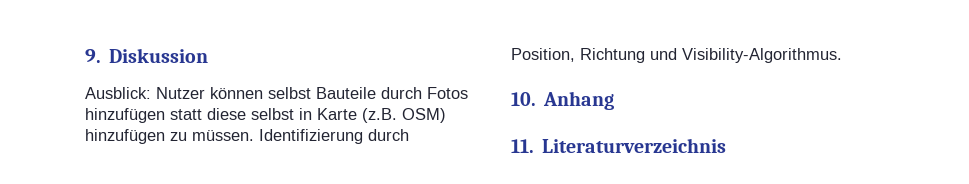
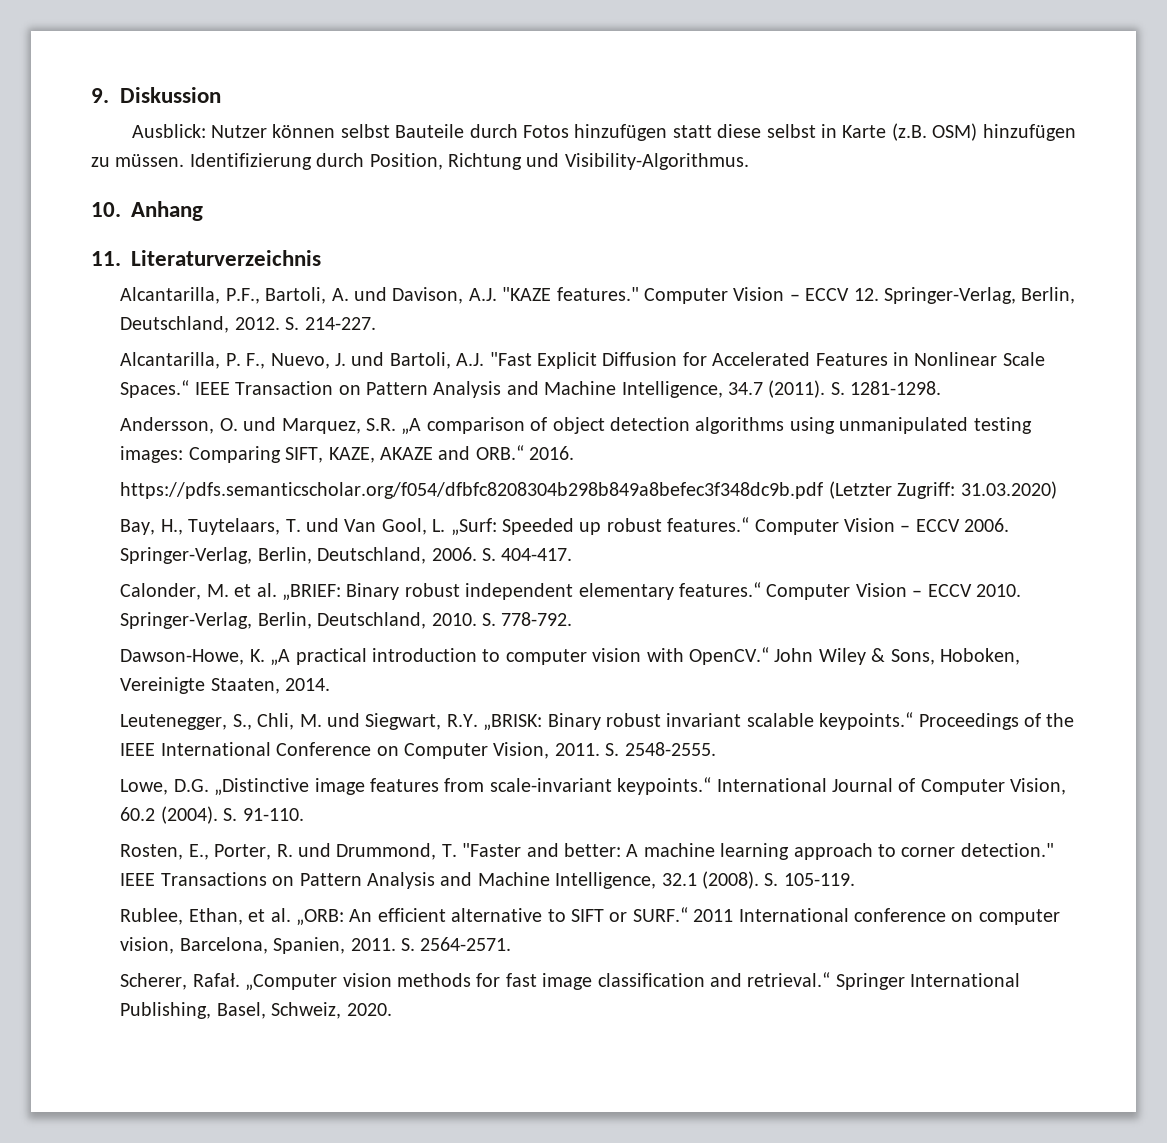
(727, 145) none -> [120,287,1076,304] [120,316,376,333] [120,352,1045,369] [120,380,942,398] [120,417,1032,435] [120,445,575,463] [120,481,1057,499] [120,517,1010,536] [120,547,573,564] [120,582,1021,601] [120,612,573,629] [120,647,1020,666] [120,677,331,694] [120,712,1075,731] [120,742,716,759] [120,777,1067,796] [120,806,304,824] [120,843,1054,860] [120,871,855,889] [120,907,1060,926] [120,937,512,954] [120,972,1021,991] [120,1002,392,1019] // Alcantarilla, P.F., Bartoli, A. und Davison, A.J. "KAZE features." Computer Vision – ECCV 12. Springer-Verlag, Berlin, Deutschland, 2012. S. 214-227. // Alcantarilla, P. F., Nuevo, J. und Bartoli, A.J. "Fast Explicit Diffusion for Accelerated Features in Nonlinear Scale Spaces.“ IEEE Transaction on Pattern Analysis and Machine Intelligence, 34.7 (2011). S. 1281-1298. // Andersson, O. und Marquez, S.R. „A comparison of object detection algorithms using unmanipulated testing images: Comparing SIFT, KAZE, AKAZE and ORB.“ 2016. // https://pdfs.semanticscholar.org/f054/dfbfc8208304b298b849a8befec3f348dc9b.pdf (Letzter Zugriff: 31.03.2020) // Bay, H., Tuytelaars, T. und Van Gool, L. „Surf: Speeded up robust features.“ Computer Vision – ECCV 2006. Springer-Verlag, Berlin, Deutschland, 2006. S. 404-417. // Calonder, M. et al. „BRIEF: Binary robust independent elementary features.“ Computer Vision – ECCV 2010. Springer-Verlag, Berlin, Deutschland, 2010. S. 778-792. // Dawson-Howe, K. „A practical introduction to computer vision with OpenCV.“ John Wiley & Sons, Hoboken, Vereinigte Staaten, 2014. // Leutenegger, S., Chli, M. und Siegwart, R.Y. „BRISK: Binary robust invariant scalable keypoints.“ Proceedings of the IEEE International Conference on Computer Vision, 2011. S. 2548-2555. // Lowe, D.G. „Distinctive image features from scale-invariant keypoints.“ International Journal of Computer Vision, 60.2 (2004). S. 91-110. // Rosten, E., Porter, R. und Drummond, T. "Faster and better: A machine learning approach to corner detection." IEEE Transactions on Pattern Analysis and Machine Intelligence, 32.1 (2008). S. 105-119. // Rublee, Ethan, et al. „ORB: An efficient alternative to SIFT or SURF.“ 2011 International conference on computer vision, Barcelona, Spanien, 2011. S. 2564-2571. // Scherer, Rafał. „Computer vision methods for fast image classification and retrieval.“ Springer International Publishing, Basel, Schweiz, 2020.

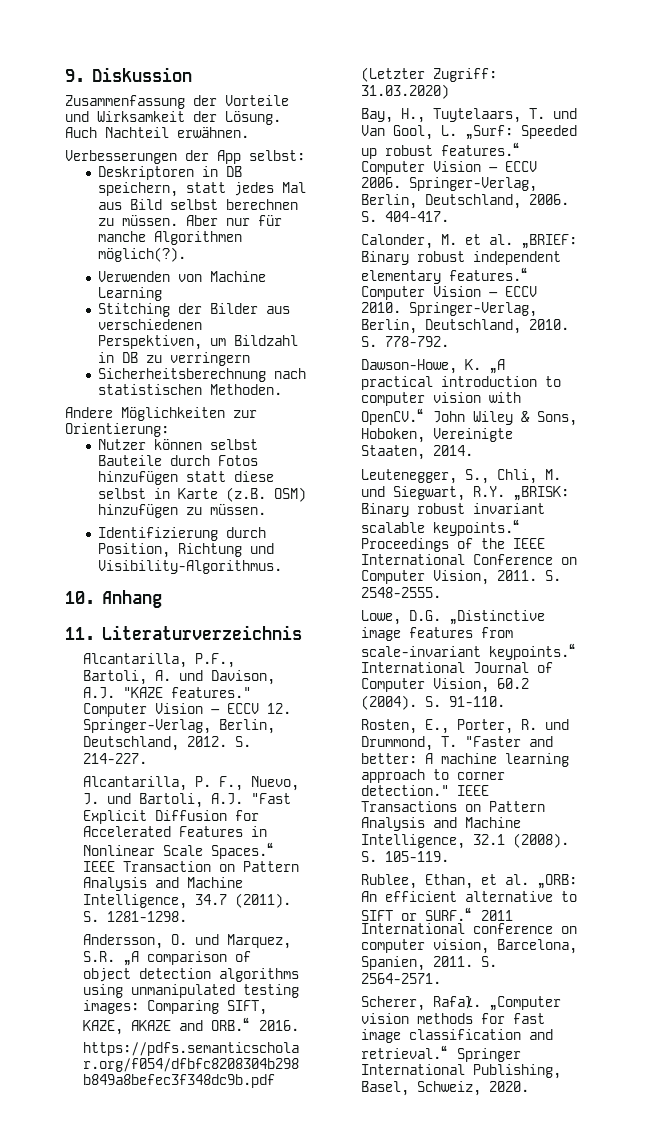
[131,124,206,138] Ausblick: -> [65,95,289,109] [65,111,281,125] [65,127,249,138] [65,150,305,164] [97,166,242,180] [97,182,306,197] [97,199,298,210] [97,215,282,226] [97,231,242,245] [97,247,186,262] [97,271,266,282] [97,287,162,301] [97,303,290,317] [97,319,202,330] [97,335,298,350] [97,352,250,366] [97,368,306,382] [97,384,282,395] [65,407,257,421] [65,423,169,437] Zusammenfassung der Vorteile und Wirksamkeit der Lösung. Auch Nachteil erwähnen. // Verbesserungen der App selbst: // Deskriptoren in DB speichern, statt jedes Mal aus Bild selbst berechnen zu müssen. Aber nur für manche Algorithmen möglich(?). // Verwenden von Machine Learning // Stitching der Bilder aus verschiedenen Perspektiven, um Bildzahl in DB zu verringern // Sicherheitsberechnung nach statistischen Methoden. // Andere Möglichkeiten zur Orientierung: //
(185, 160) none -> (266, 509) //

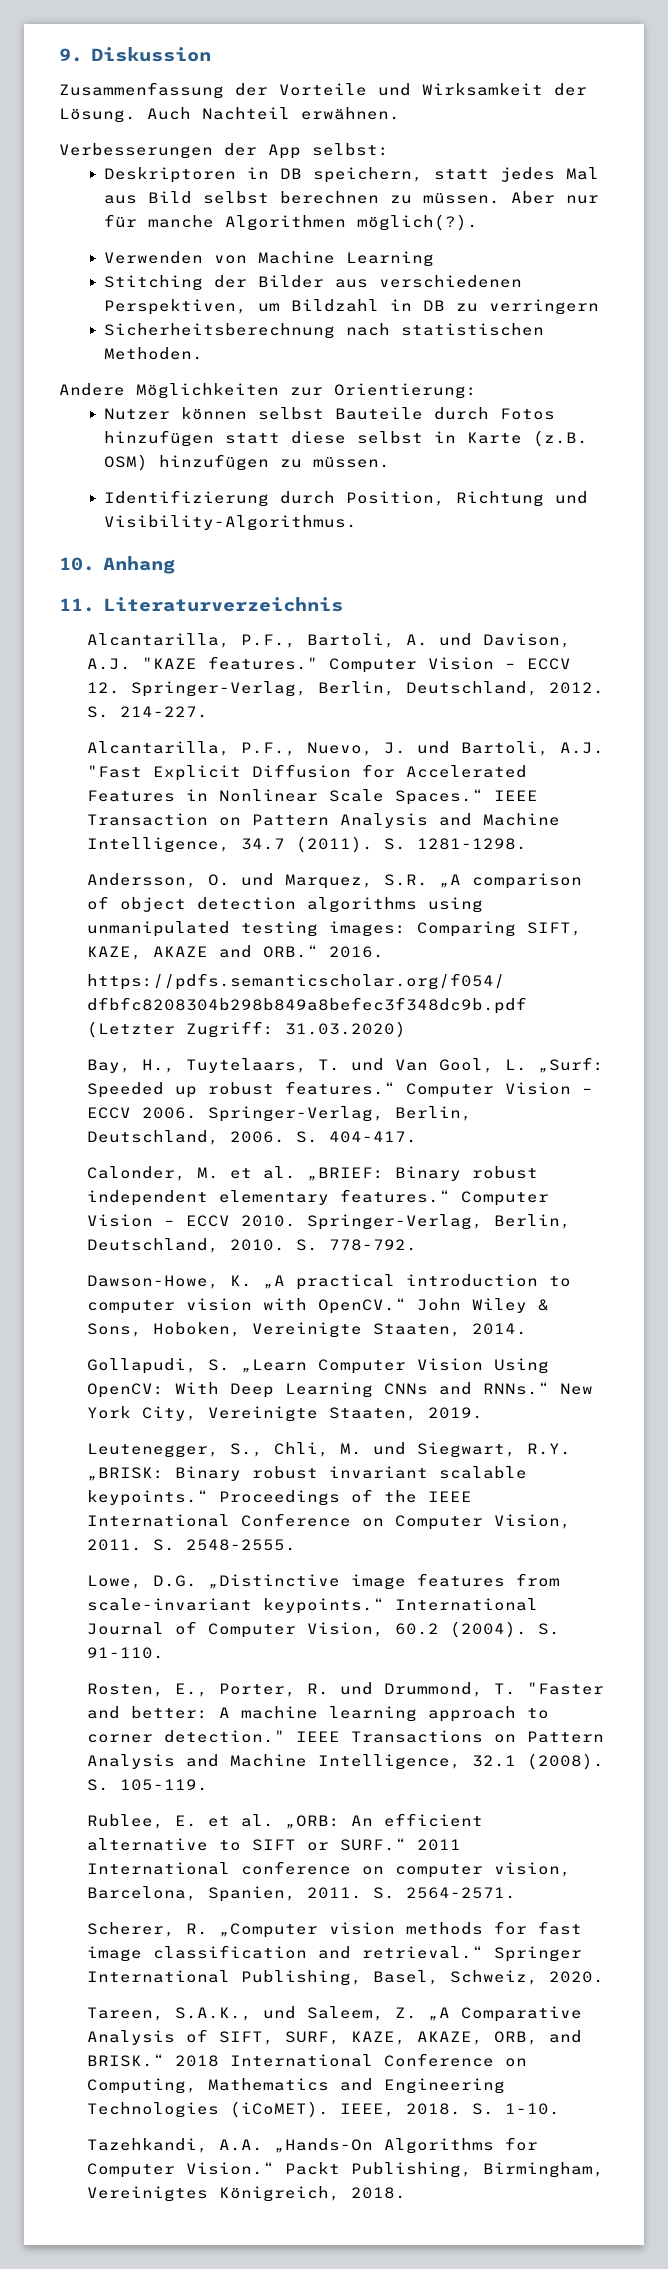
[195,776,244,791] P. F., -> [241,742,297,756] P.F.,
(474, 450) none -> [87,1358,550,1374] [87,1382,594,1398] [87,1406,484,1422] // Gollapudi, S. „Learn Computer Vision Using OpenCV: With Deep Learning CNNs and RNNs.“ New York City, Vereinigte Staaten, 2019.
[425,874,474,889] Ethan, -> [175,1815,198,1827] E.
[433,996,482,1009] Rafał. -> [186,1923,209,1935] R.
(530, 1086) none -> [87,2006,583,2022] [87,2029,583,2045] [87,2053,528,2067] [87,2078,506,2094] [87,2101,561,2118] [87,2137,539,2154] [87,2162,605,2178] [87,2186,407,2202] // Tareen, S.A.K., und Saleem, Z. „A Comparative Analysis of SIFT, SURF, KAZE, AKAZE, ORB, and BRISK.“ 2018 International Conference on Computing, Mathematics and Engineering Technologies (iCoMET). IEEE, 2018. S. 1-10. // Tazehkandi, A.A. „Hands-On Algorithms for Computer Vision.“ Packt Publishing, Birmingham, Vereinigtes Königreich, 2018.

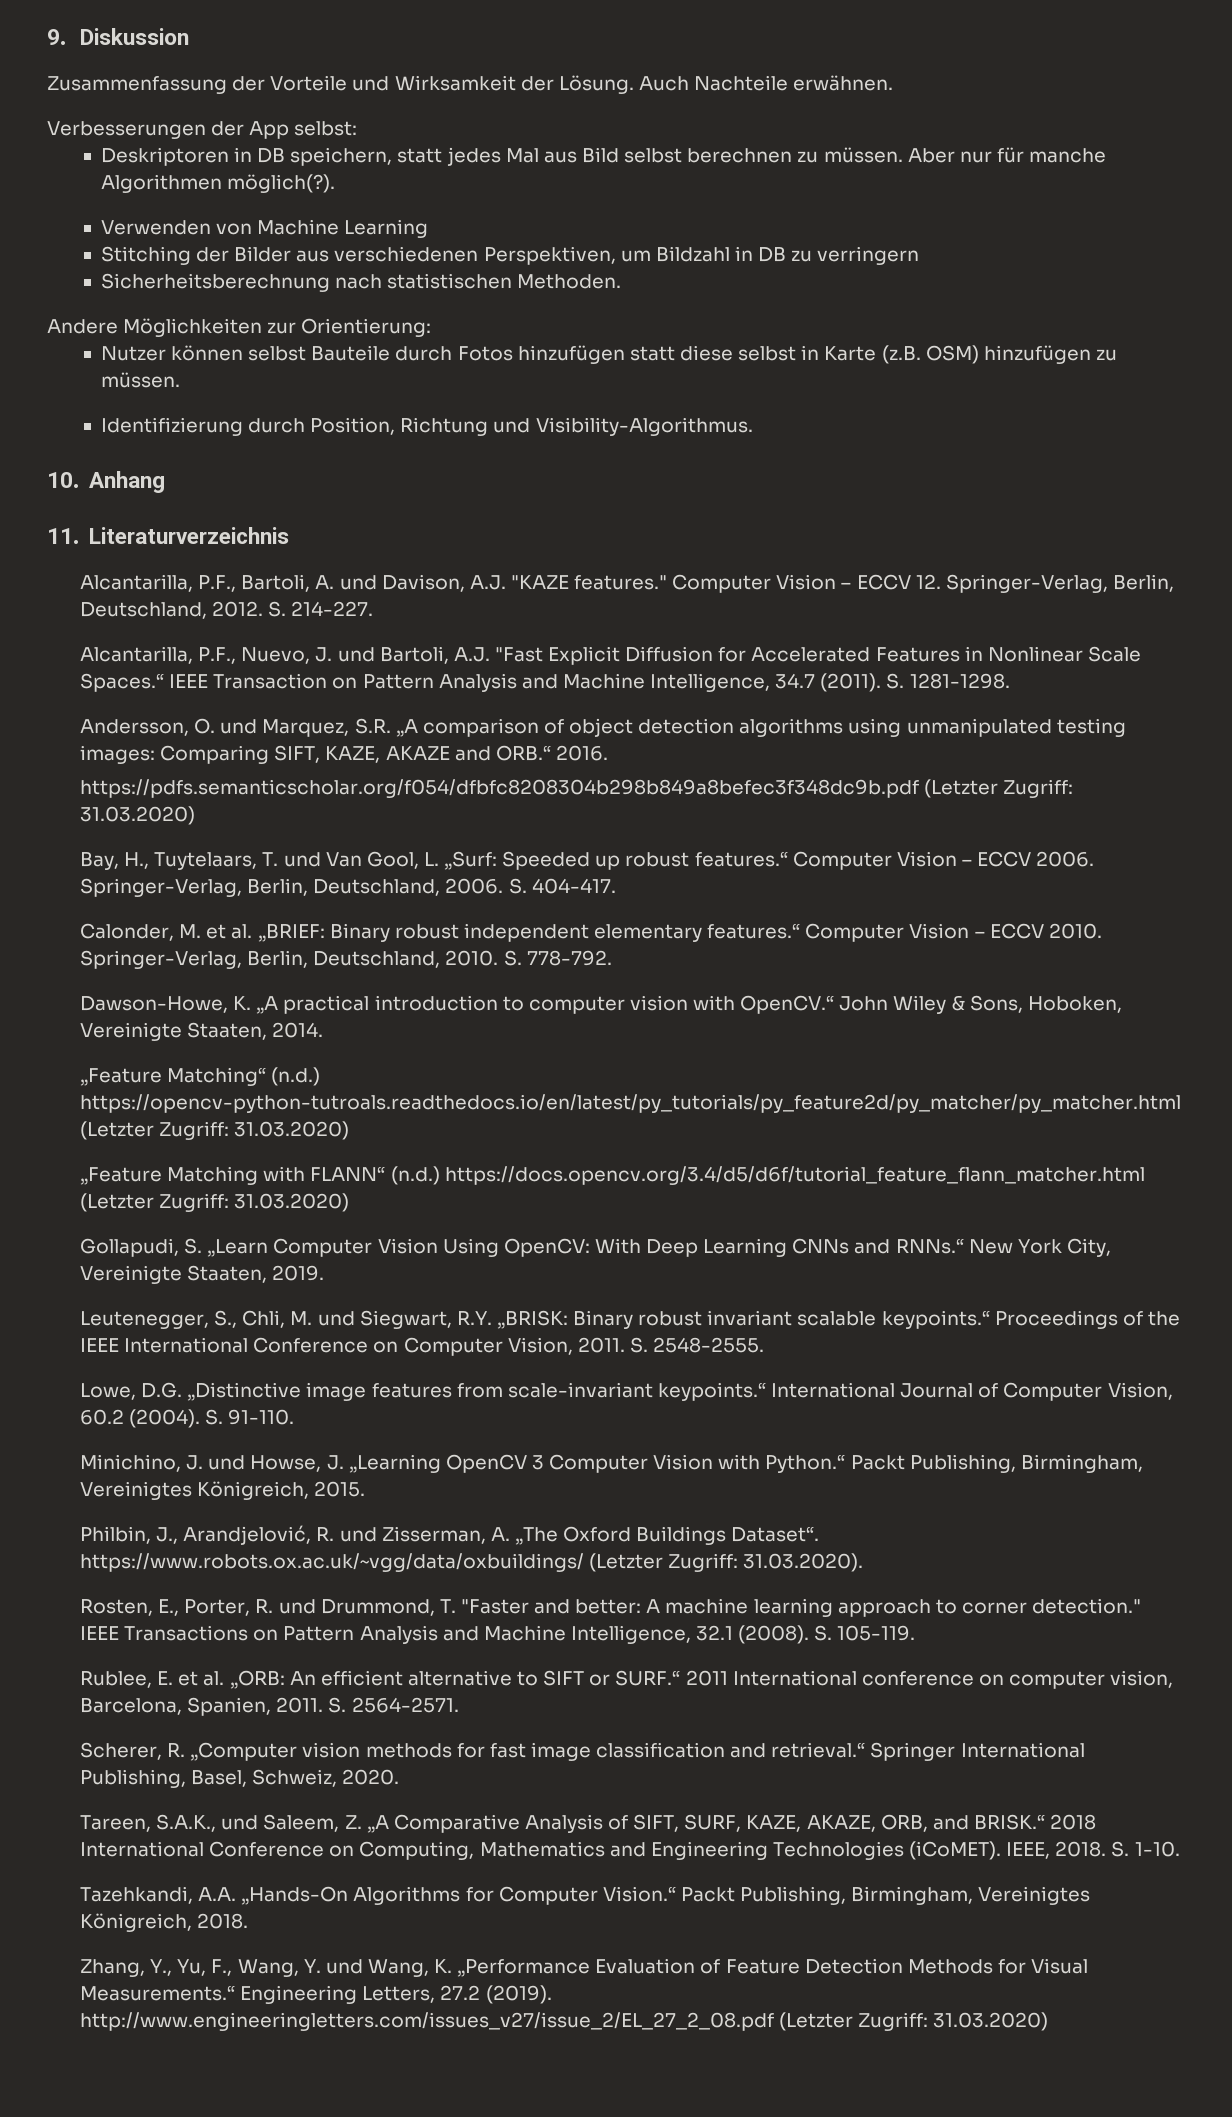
[202,107,290,120] Nachteil -> [694,75,789,91] Nachteile
(528, 1329) none -> [80,1067,321,1086] [80,1094,1182,1113] [80,1121,350,1140] [80,1166,1145,1185] [80,1193,350,1212] // „Feature Matching“ (n.d.) https://opencv-python-tutroals.readthedocs.io/en/latest/py_tutorials/py_feature2d/py_matcher/py_matcher.html (Letzter Zugriff: 31.03.2020) // „Feature Matching with FLANN“ (n.d.) https://docs.opencv.org/3.4/d5/d6f/tutorial_feature_flann_matcher.html (Letzter Zugriff: 31.03.2020)
(165, 1653) none -> [80,1454,1143,1473] [80,1481,366,1500] [80,1525,820,1545] [80,1553,864,1572] // Minichino, J. und Howse, J. „Learning OpenCV 3 Computer Vision with Python.“ Packt Publishing, Birmingham, Vereinigtes Königreich, 2015. // Philbin, J., Arandjelović, R. und Zisserman, A. „The Oxford Buildings Dataset“. https://www.robots.ox.ac.uk/~vgg/data/oxbuildings/ (Letzter Zugriff: 31.03.2020).
(407, 2193) none -> [80,1958,1089,1977] [80,1985,552,2004] [80,2012,1049,2031] // Zhang, Y., Yu, F., Wang, Y. und Wang, K. „Performance Evaluation of Feature Detection Methods for Visual Measurements.“ Engineering Letters, 27.2 (2019). http://www.engineeringletters.com/issues_v27/issue_2/EL_27_2_08.pdf (Letzter Zugriff: 31.03.2020)

